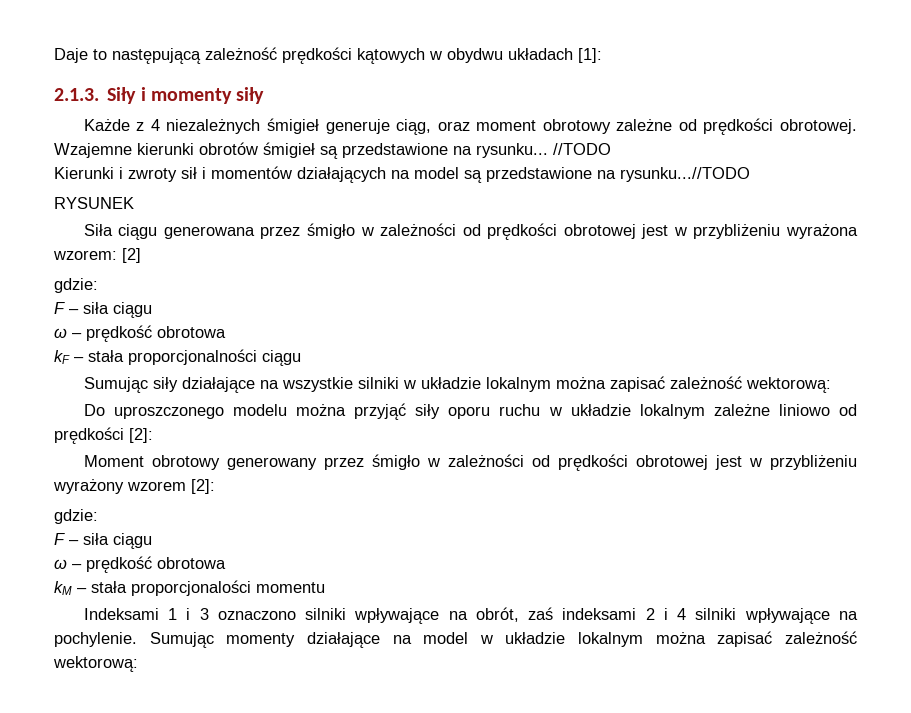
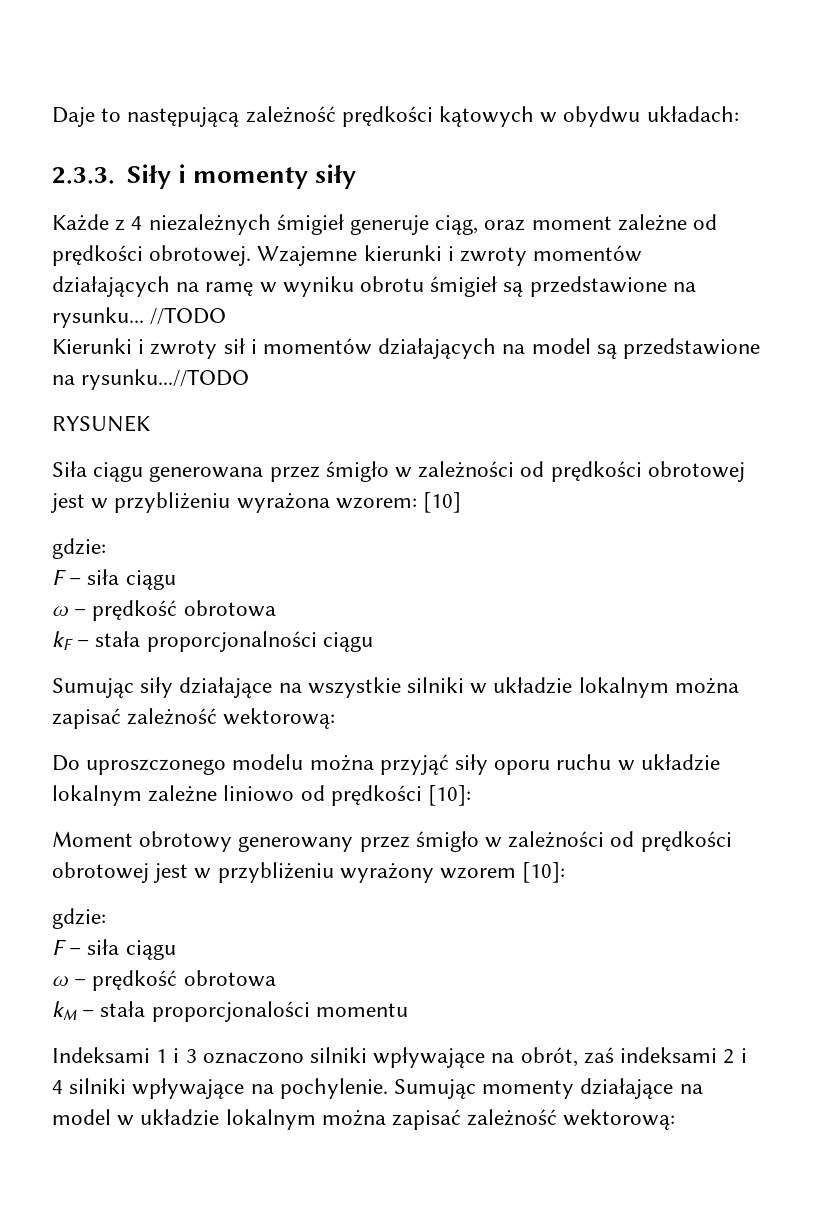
[508,48,602,63] [54,88,99,101] układach [1]: // 2.1.3. -> [646,106,739,122] [52,167,115,184] układach: // 2.3.3.
[542,119,611,134] obrotowy -> (612, 223) none
[199,142,258,155] obrotów -> [447,245,643,266] [52,276,425,297] i zwroty momentów działających na ramę w wyniku obrotu
[122,248,141,263] [2] -> [423,492,462,513] [10]
[129,428,153,443] [2]: -> [428,785,472,806] [10]:
[191,479,215,494] [2]: -> [522,862,566,883] [10]:

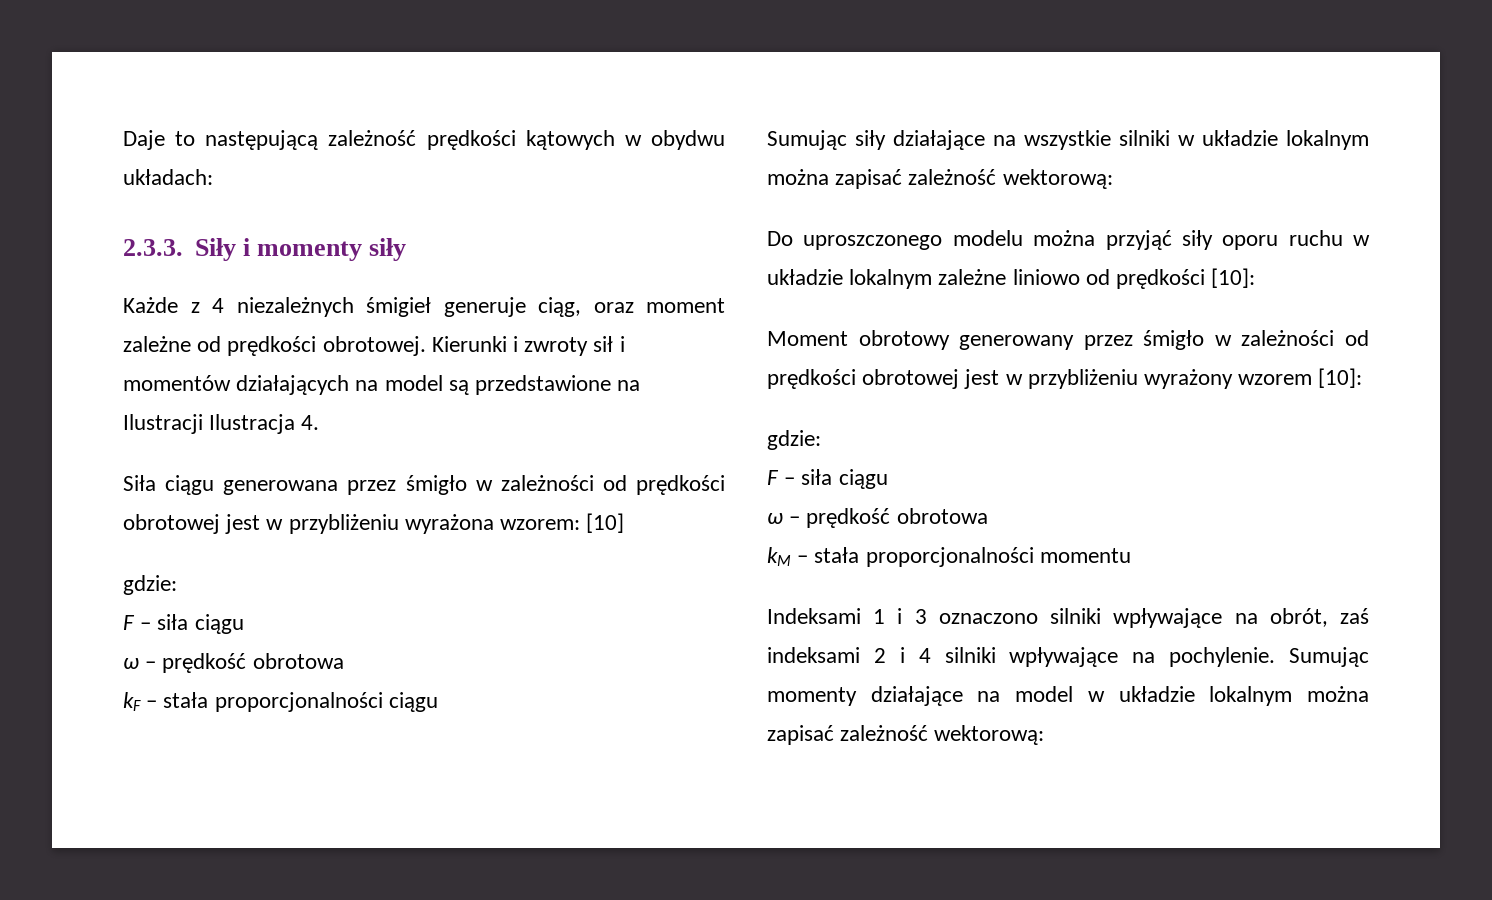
[257,245,643,266] [52,276,696,297] [52,307,227,328] Wzajemne kierunki i zwroty momentów działających na ramę w wyniku obrotu śmigieł są przedstawione na rysunku... //TODO // -> (426, 346) none
[81,369,250,390] [52,415,150,432] rysunku...//TODO // RYSUNEK -> [123,414,320,434] Ilustracji Ilustracja 4.
[151,1001,310,1022] proporcjonalości -> [865,547,1034,567] proporcjonalności

